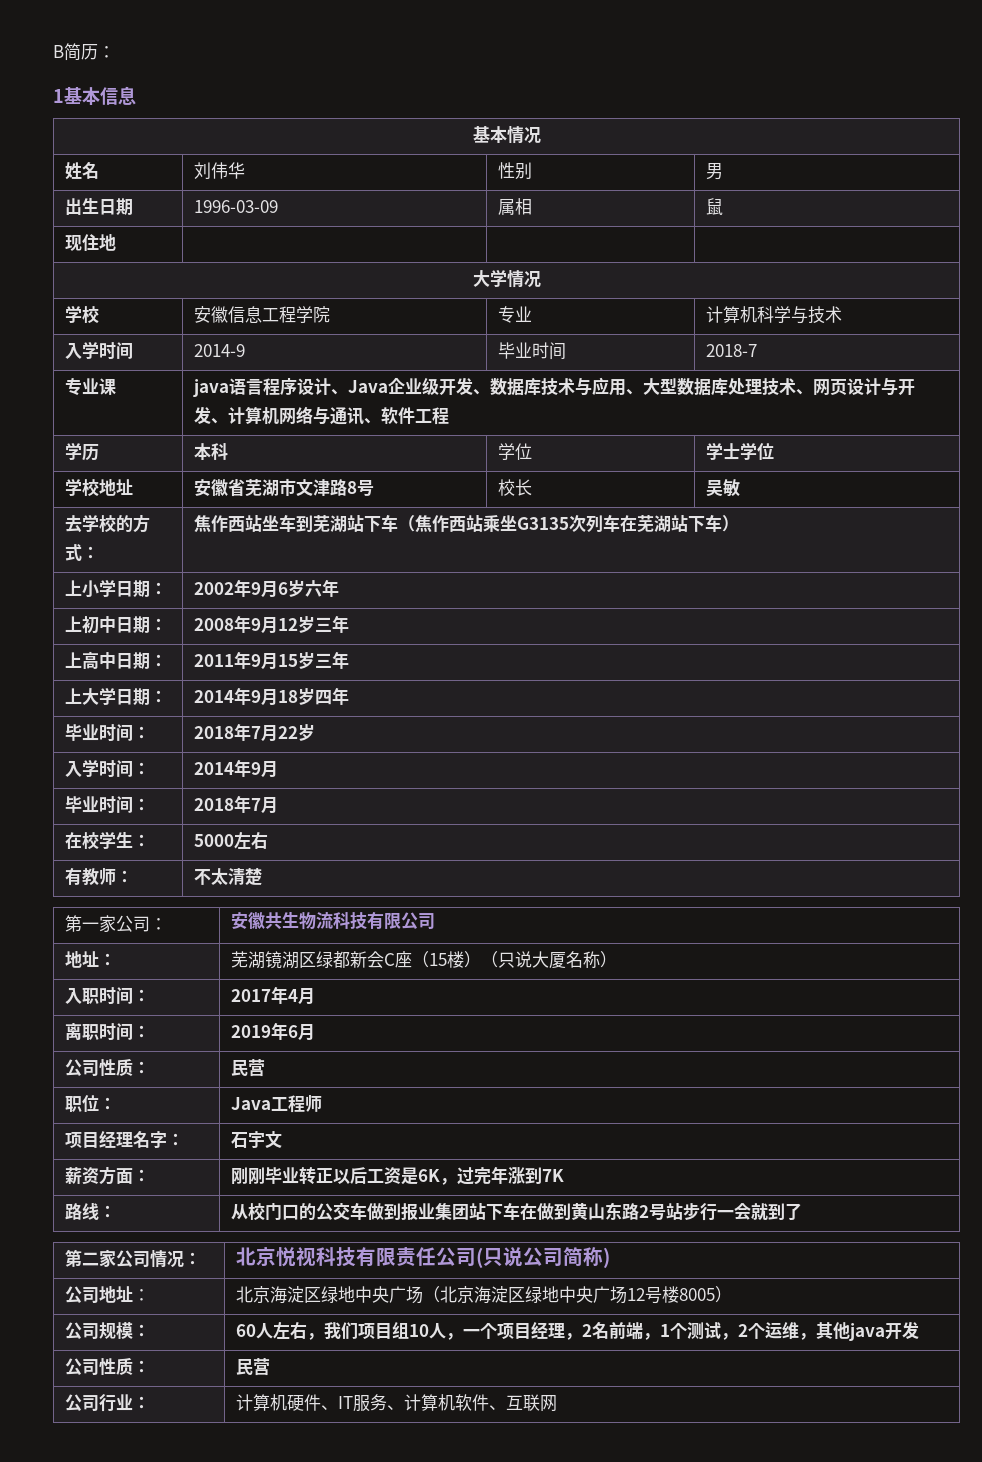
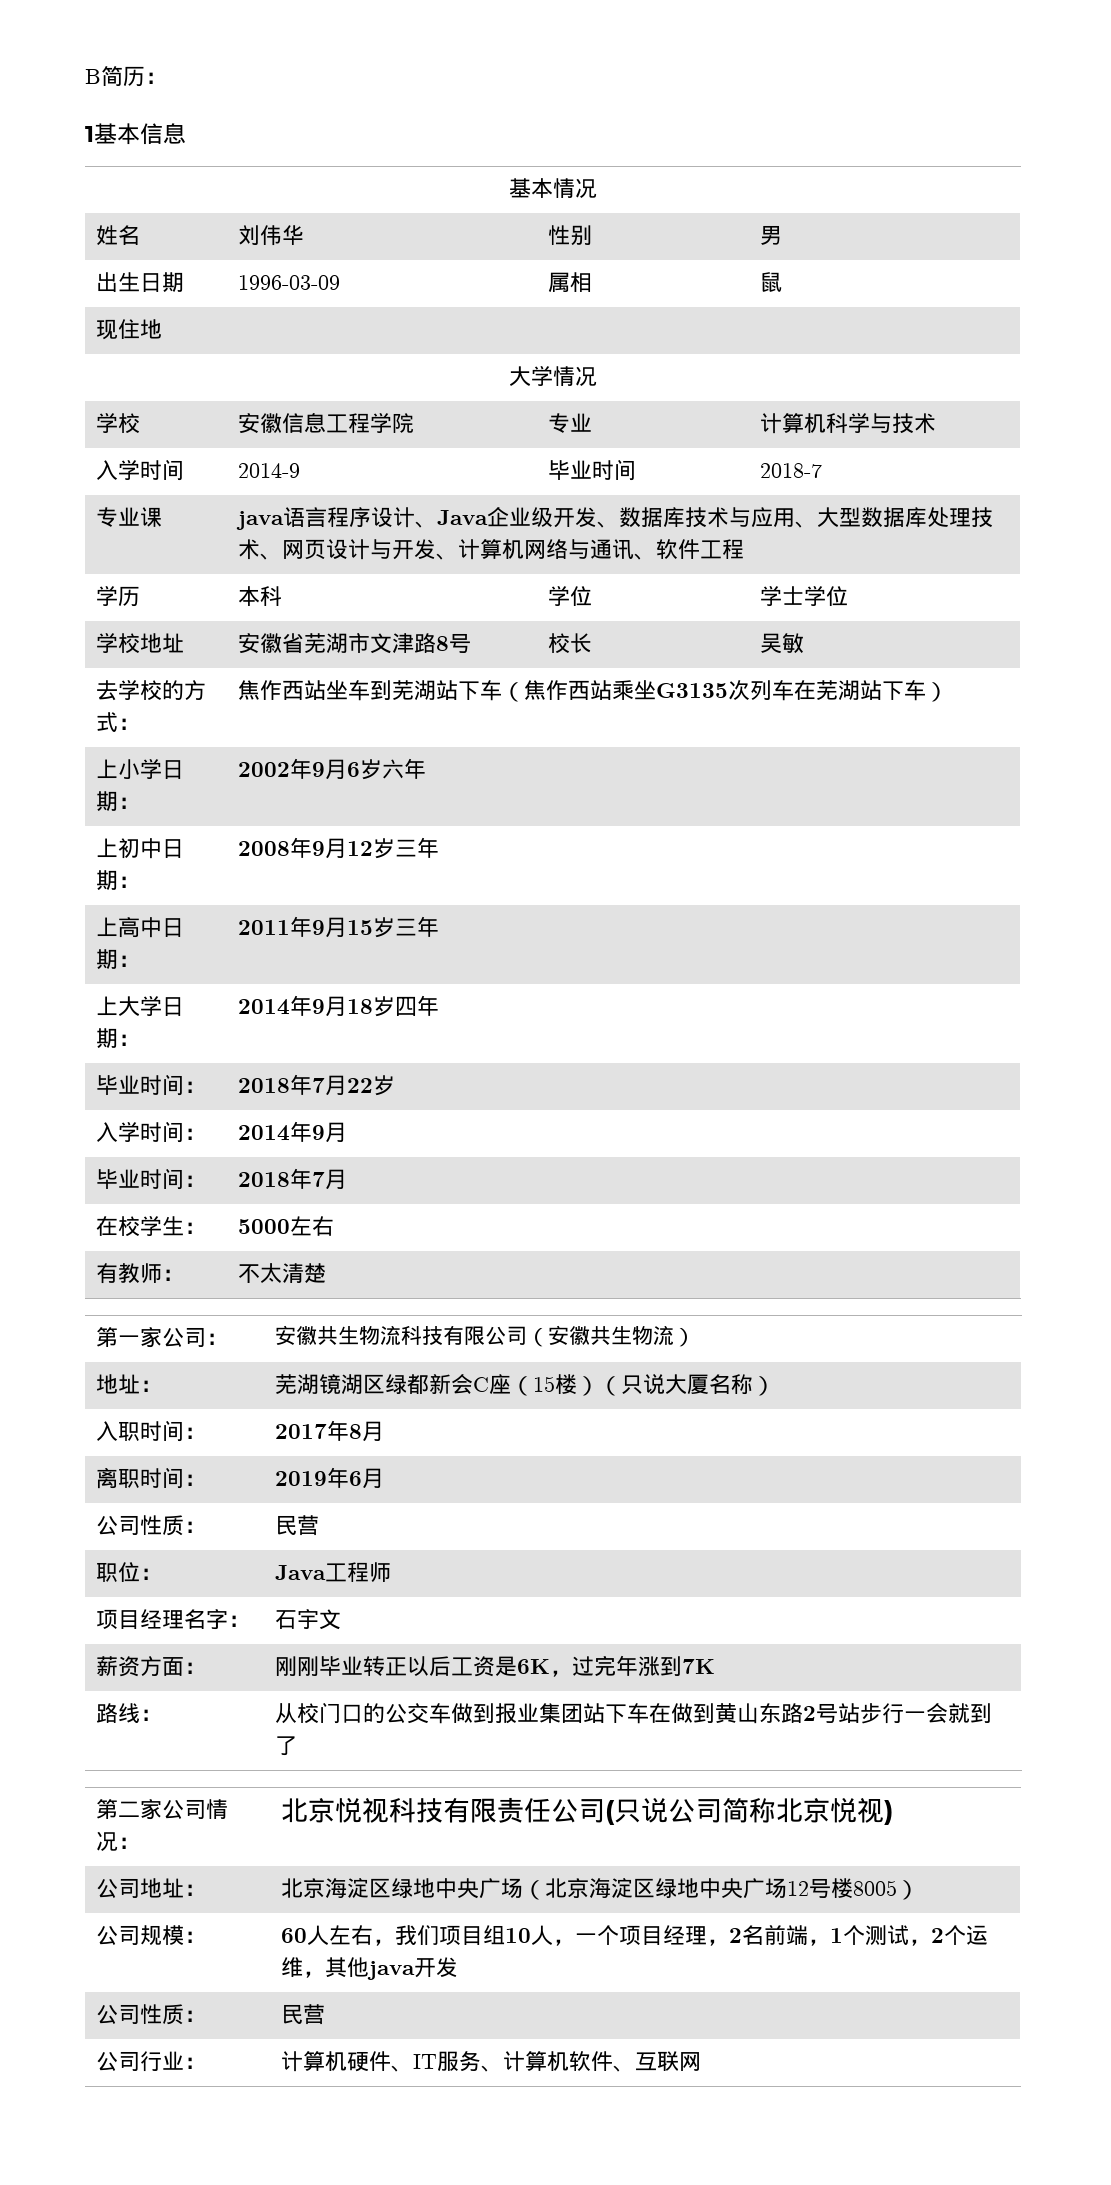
(435, 921) none -> [527,1325,696,1347] （安徽共生物流）
[287,989,298,1002] 4 -> [349,1424,363,1439] 8
(603, 1257) none -> [776,1797,885,1823] 北京悦视

